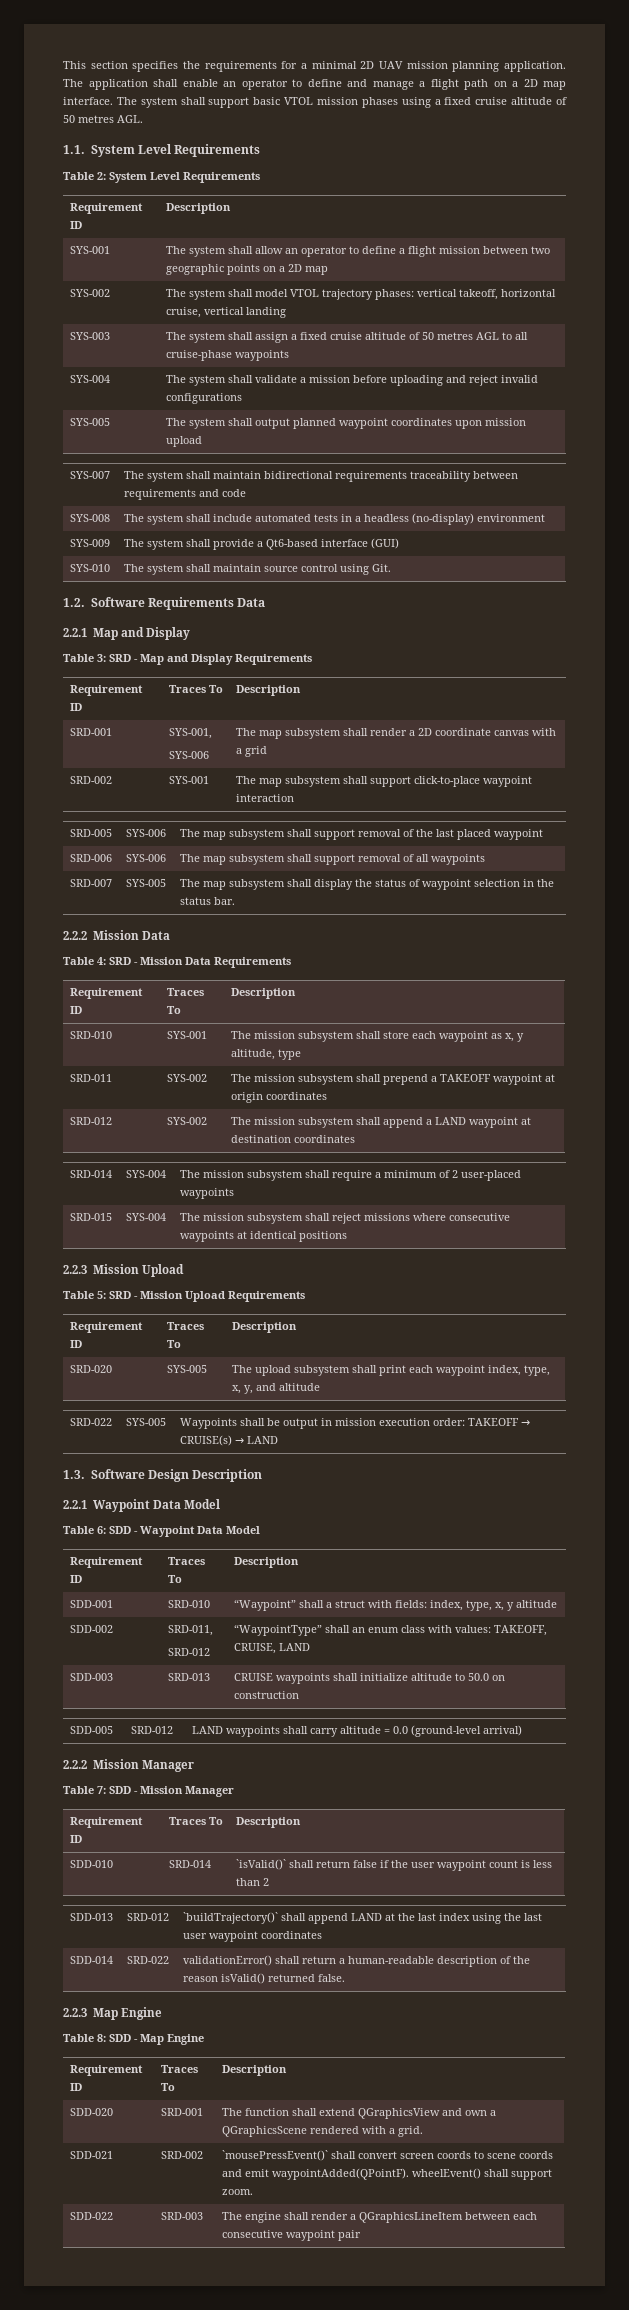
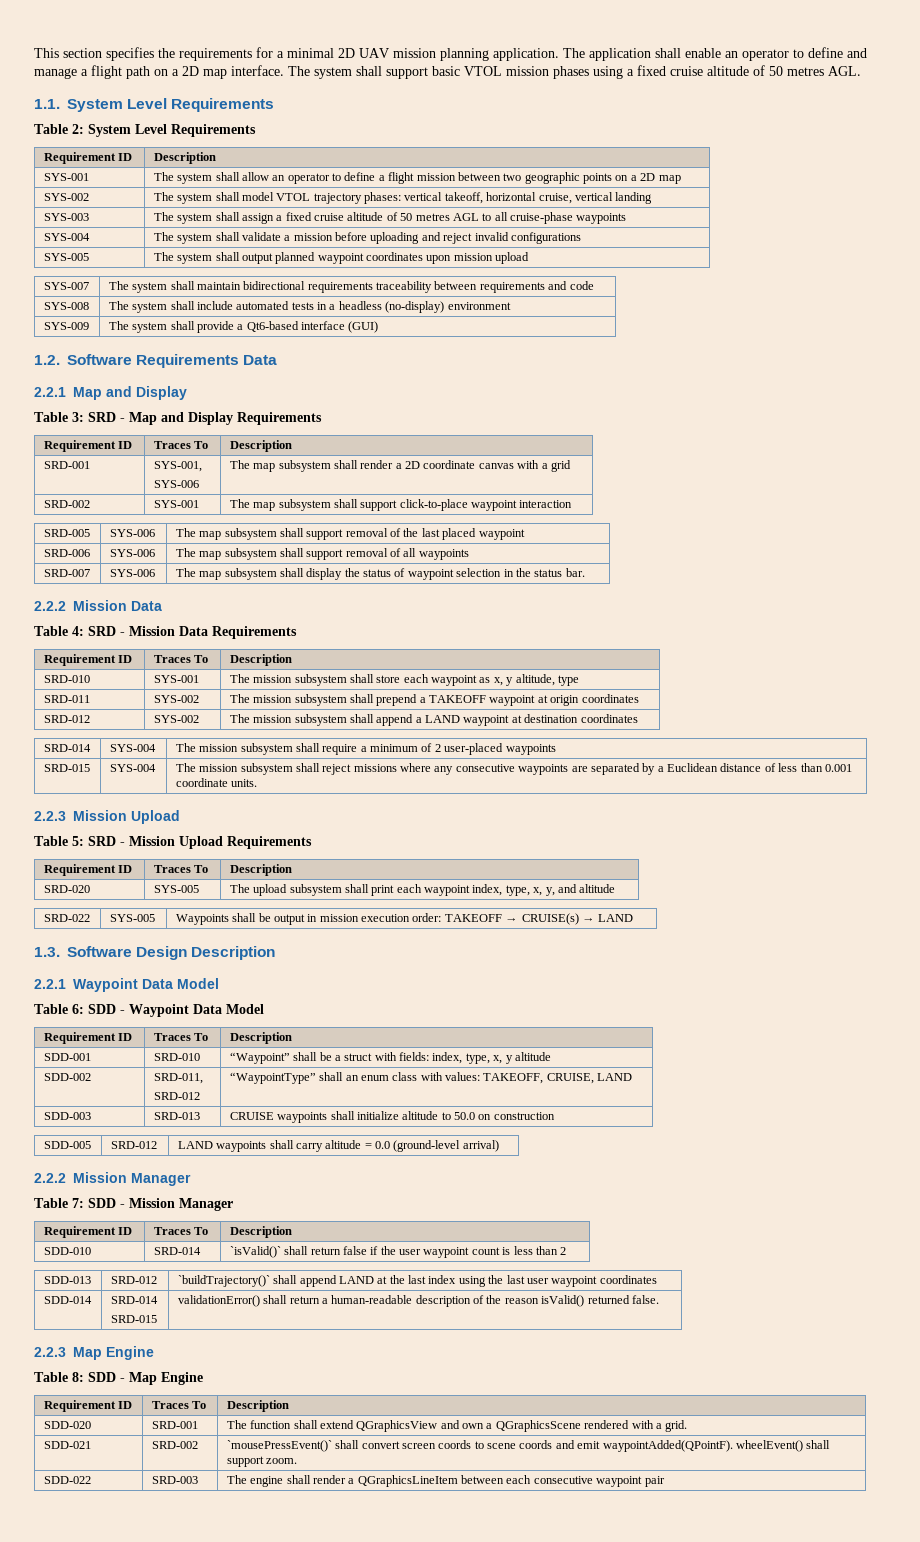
[69,564,110,572] [123,564,391,575] // SYS-010 | The system shall maintain source control using Git. -> (379, 327) none
[125,879,166,887] SYS-005 -> [109,569,155,577] SYS-006
(446, 1217) none -> [434,766,454,775] any
[236,1231,347,1242] at identical positions -> [571,763,852,775] [175,778,258,787] are separated by a Euclidean distance of less than 0.001 coordinate units.
(324, 1604) none -> [319,1052,332,1061] be
[126,1956,169,1964] SRD-022 -> [110,1296,158,1304] [110,1315,157,1323] SRD-014 // SRD-015

